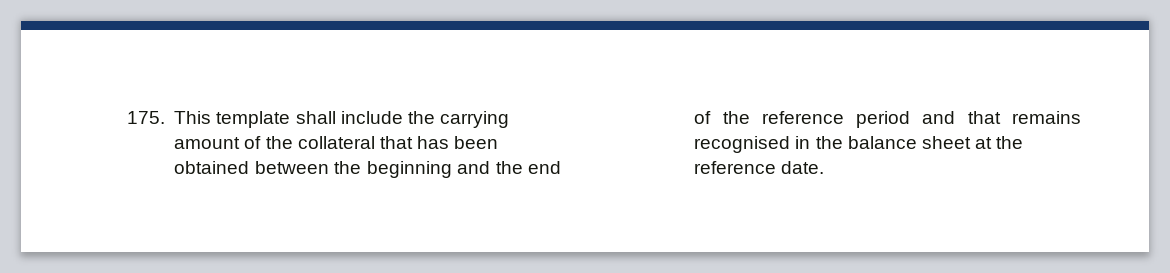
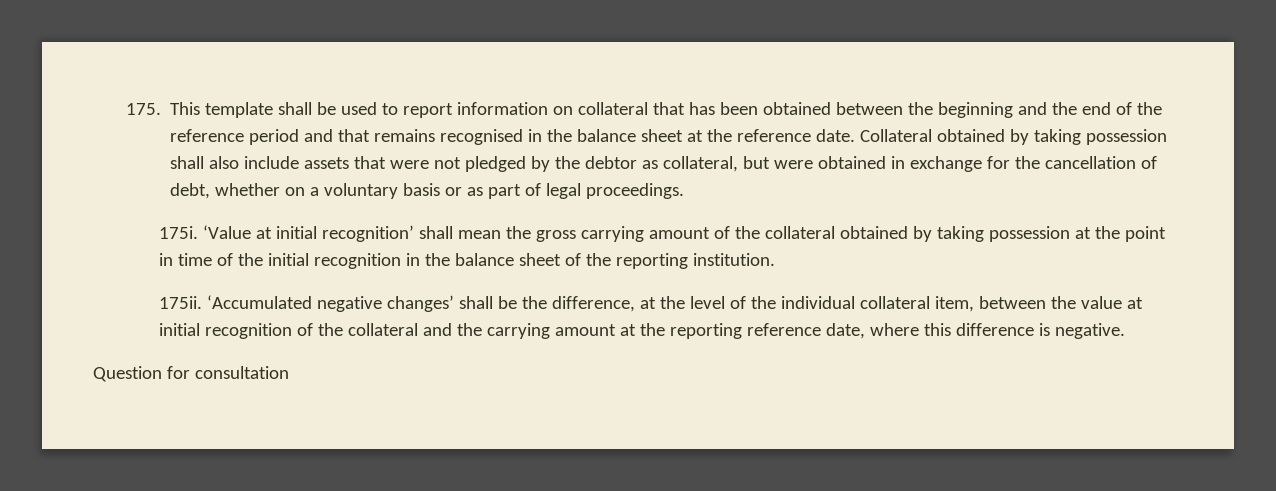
[340,111,509,128] [174,136,293,149] include the carrying amount of the -> [317,102,574,118] be used to report information on
(825, 167) none -> [860,129,1168,145] [170,156,1158,172] [170,183,685,199] [159,225,1167,242] [159,253,776,269] [159,295,1144,312] [159,323,1126,339] [93,366,289,382] Collateral obtained by taking possession shall also include assets that were not pledged by the debtor as collateral, but were obtained in exchange for the cancellation of debt, whether on a voluntary basis or as part of legal proceedings. // 175i. ‘Value at initial recognition’ shall mean the gross carrying amount of the collateral obtained by taking possession at the point in time of the initial recognition in the balance sheet of the reporting institution. // 175ii. ‘Accumulated negative changes’ shall be the difference, at the level of the individual collateral item, between the value at initial recognition of the collateral and the carrying amount at the reporting reference date, where this difference is negative. // Question for consultation

